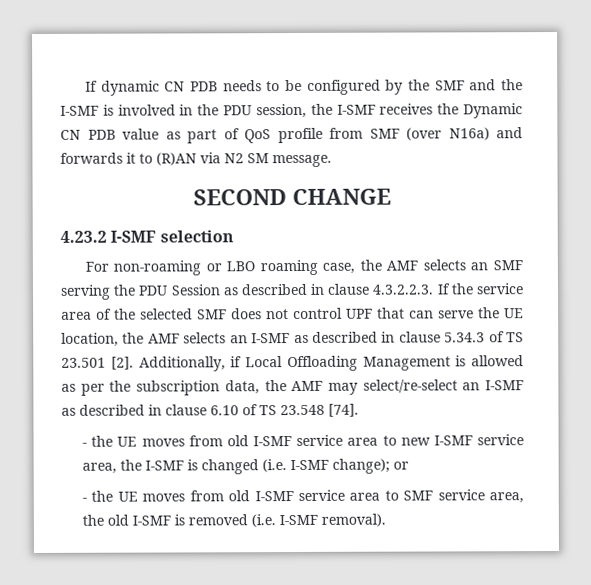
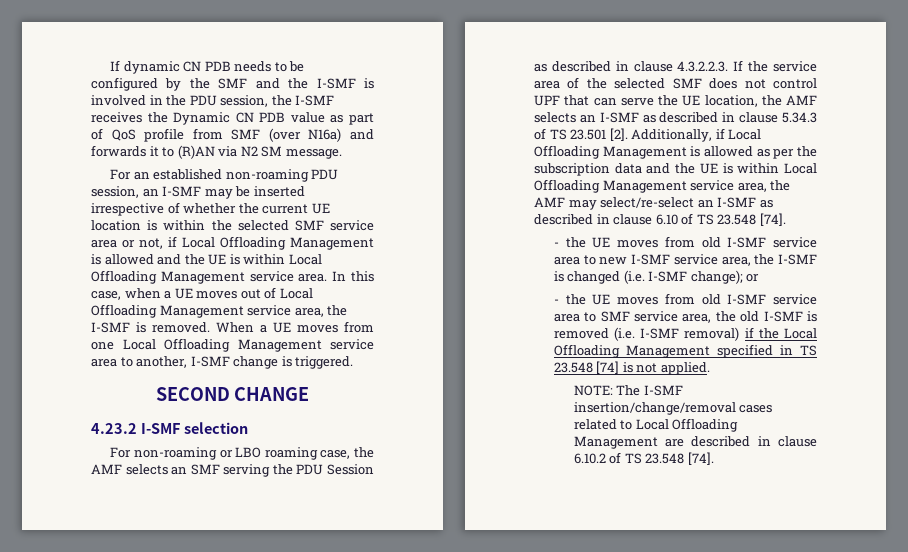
(332, 161) none -> [110,169,339,182] [91,186,305,199] [91,202,330,216] [91,220,374,231] [91,236,374,250] [91,254,322,265] [91,270,375,284] [91,287,313,300] [91,304,348,318] [91,321,374,333] [91,338,374,352] [91,356,354,369] // For an established non-roaming PDU session, an I-SMF may be inserted irrespective of whether the current UE location is within the selected SMF service area or not, if Local Offloading Management is allowed and the UE is within Local Offloading Management service area. In this case, when a UE moves out of Local Offloading Management service area, the I-SMF is removed. When a UE moves from one Local Offloading Management service area to another, I-SMF change is triggered.
[224,380,260,395] data, -> [614,163,817,174] [534,179,767,193] data and the UE is within Local Offloading Management service area,
[321,513,387,527] removal). -> [684,327,817,341] [553,344,817,358] [553,361,710,375] [573,385,683,396] [573,402,773,415] [573,418,739,432] [573,436,817,449] [573,452,714,465] removal) if the Local Offloading Management specified in TS 23.548 [74] is not applied. // NOTE: The I-SMF insertion/change/removal cases related to Local Offloading Management are described in clause 6.10.2 of TS 23.548 [74].

